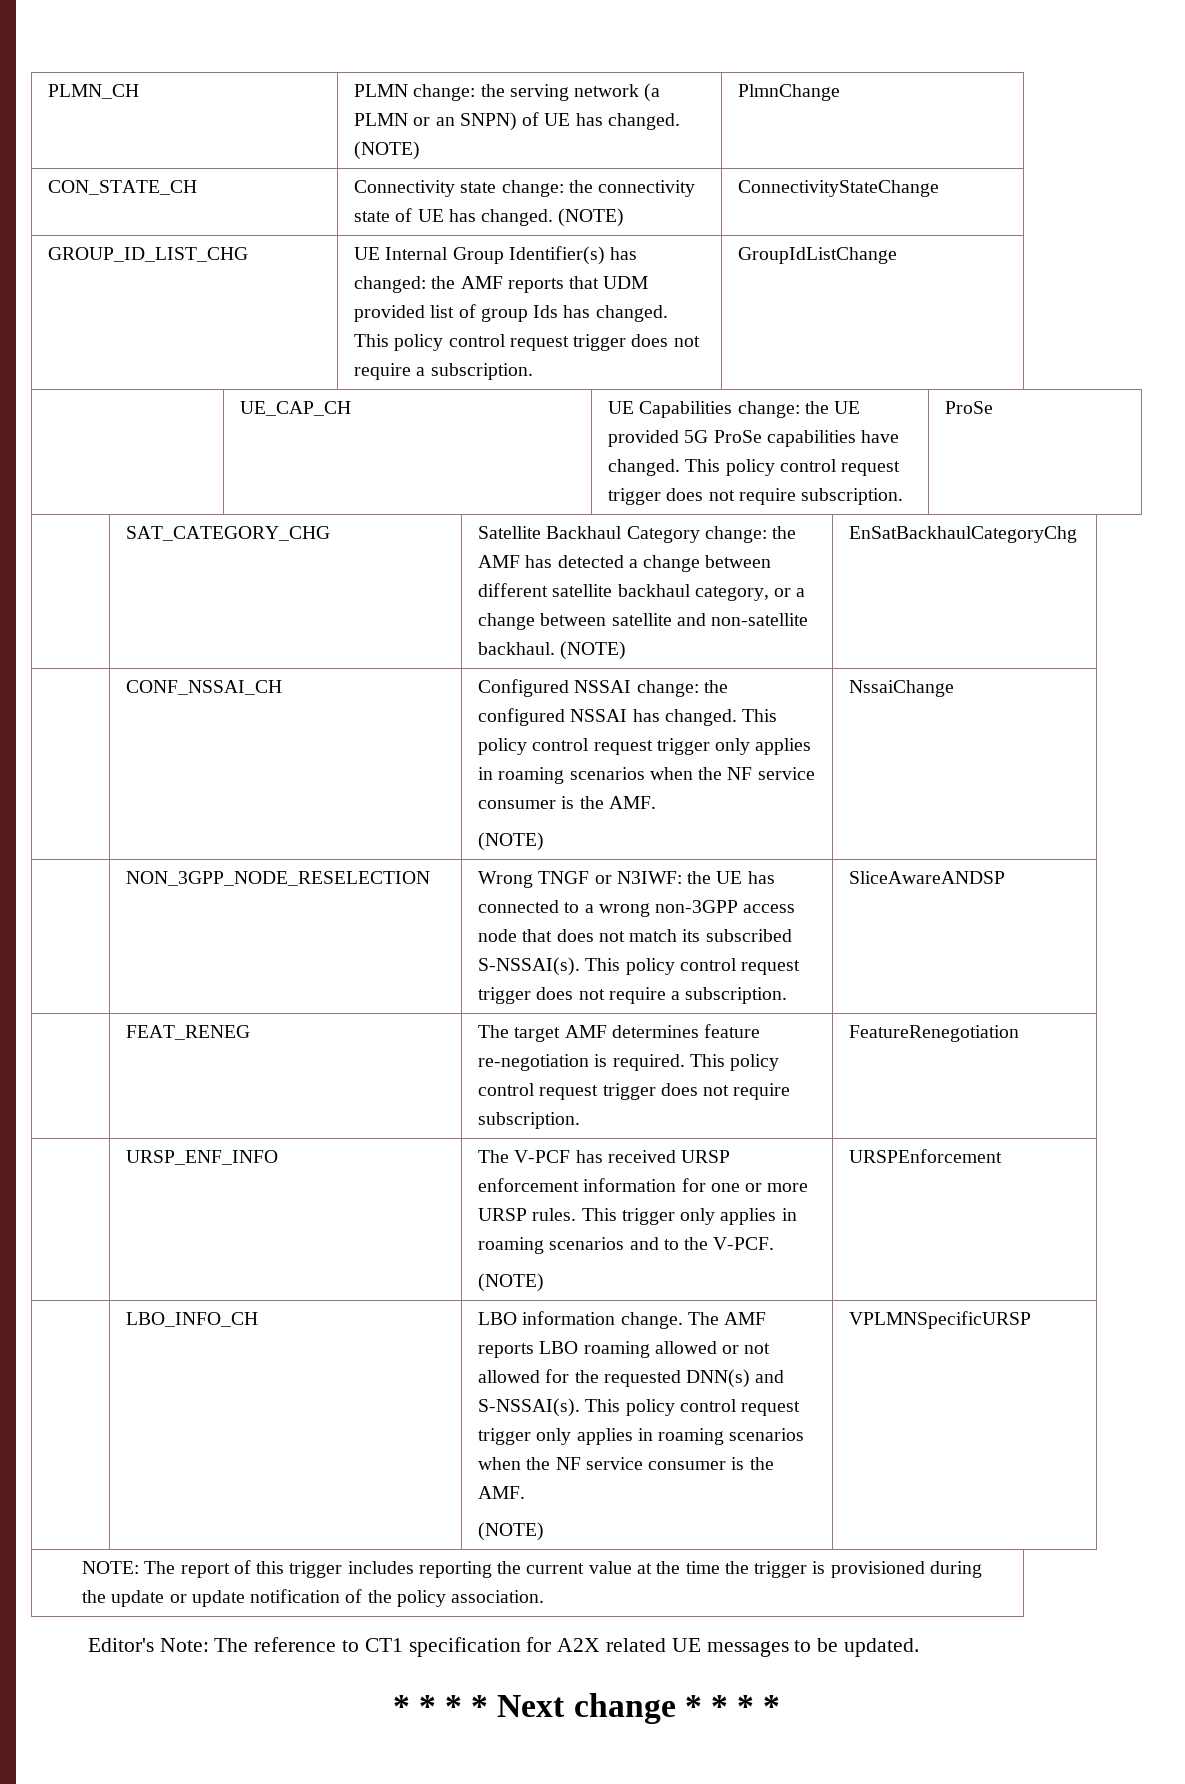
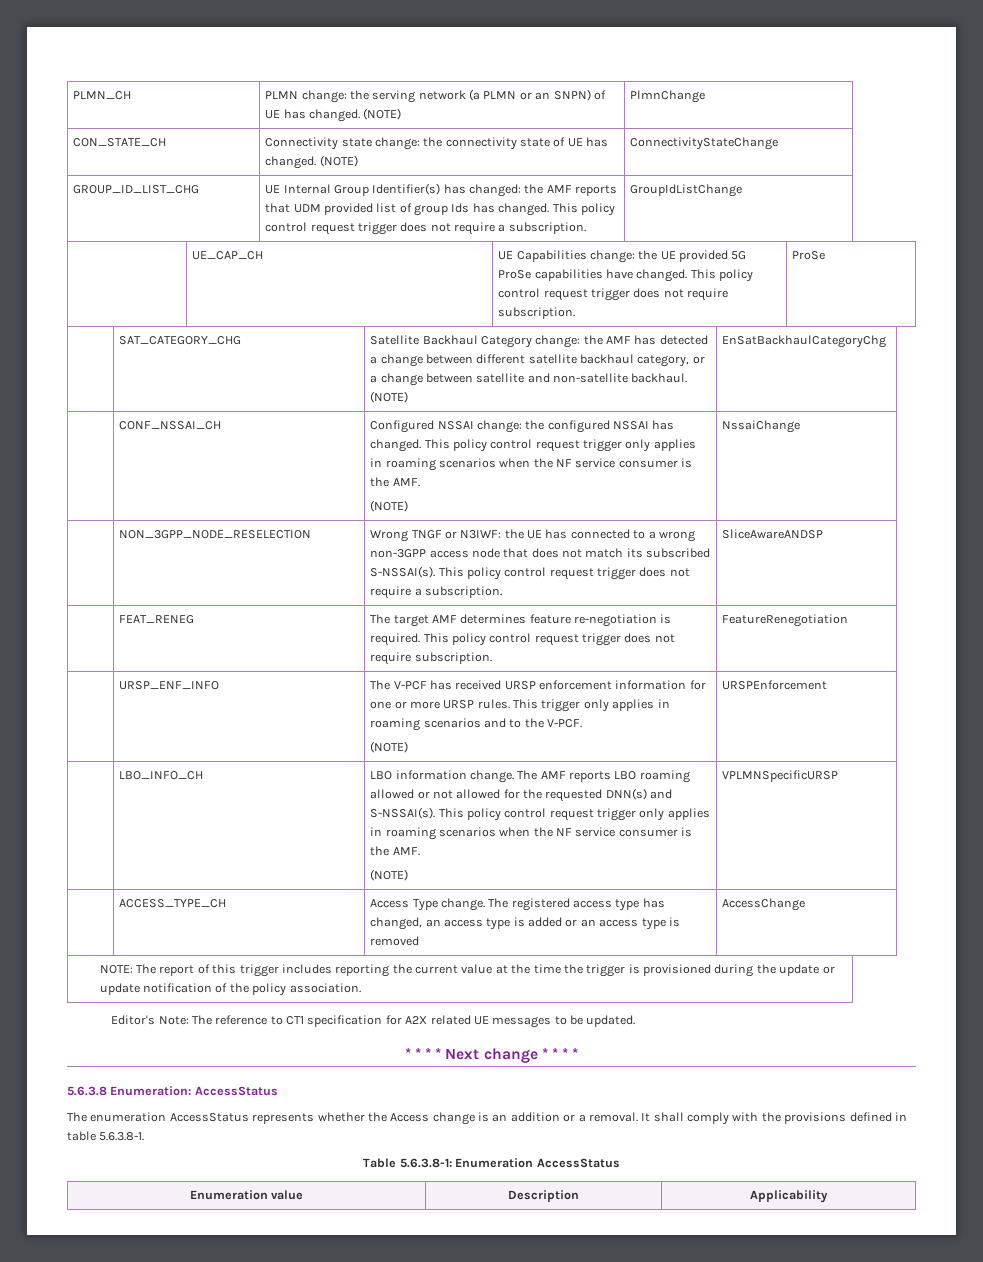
(1031, 1320) none -> [119,899,227,908] [370,898,665,911] [370,917,680,930] [370,936,420,946] [722,898,806,911] // | ACCESS_TYPE_CH | Access Type change. The registered access type has changed, an access type is added or an access type is removed | AccessChange
(780, 1706) none -> [67,1086,278,1096] [67,1112,907,1125] [67,1131,145,1141] [363,1158,620,1168] [189,1190,304,1200] [508,1190,579,1202] [750,1190,828,1203] // 5.6.3.8 Enumeration: AccessStatus // The enumeration AccessStatus represents whether the Access change is an addition or a removal. It shall comply with the provisions defined in table 5.6.3.8-1. // Table 5.6.3.8-1: Enumeration AccessStatus // Enumeration value | Description | Applicability

